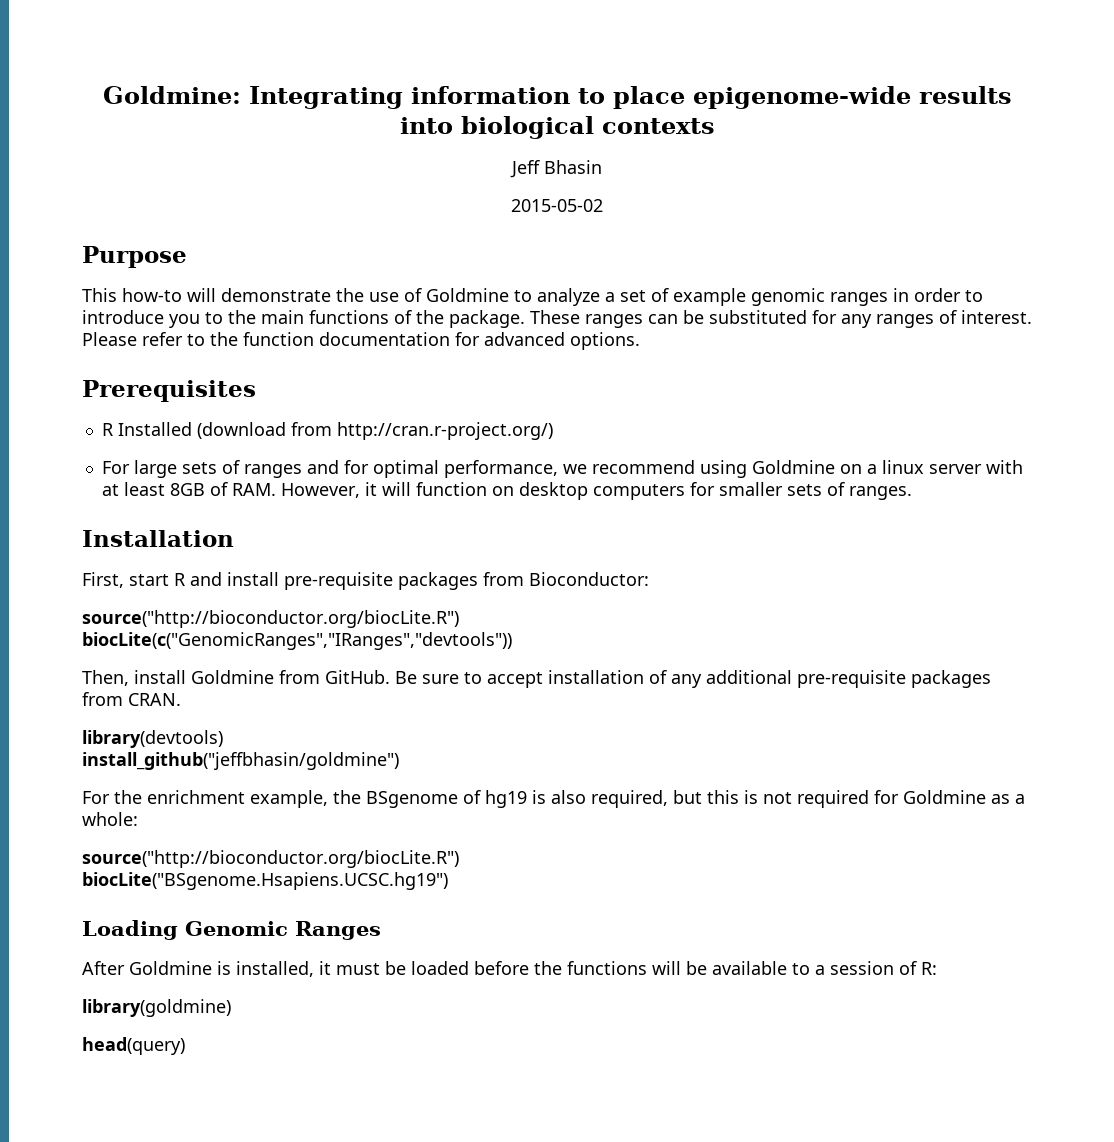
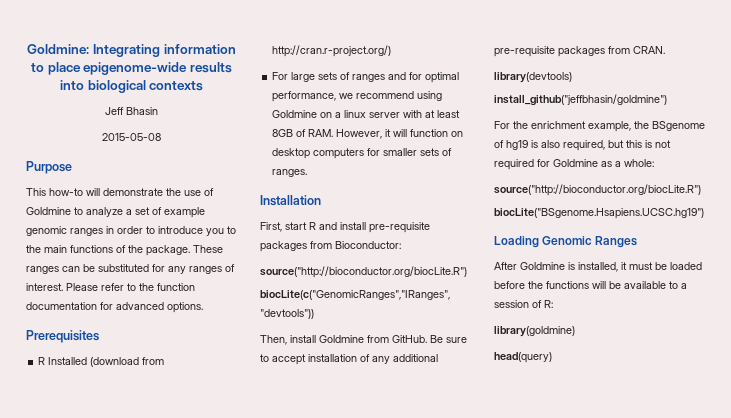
[511,199,603,212] 2015-05-02 -> [102,133,161,141] 2015-05-08

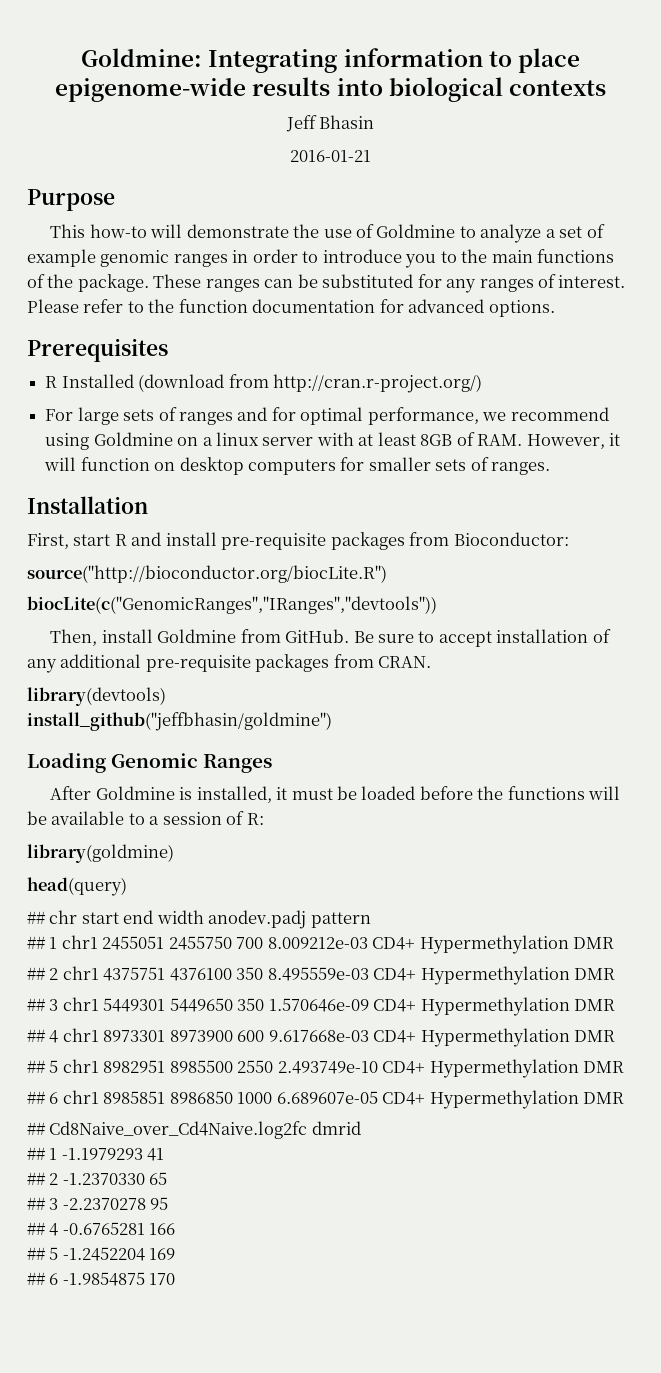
[102,133,161,141] 2015-05-08 -> [290,150,371,162] 2016-01-21
[494,121,705,132] [494,140,671,151] [494,159,654,170] [494,184,701,196] [494,208,704,219] // For the enrichment example, the BSgenome of hg19 is also required, but this is not required for Goldmine as a whole: // source("http://bioconductor.org/biocLite.R") // biocLite("BSgenome.Hsapiens.UCSC.hg19") -> (332, 721) none
(552, 357) none -> [27,910,371,929] [27,935,615,954] [27,966,616,985] [27,997,616,1016] [27,1028,616,1047] [27,1059,625,1078] [27,1090,625,1109] [27,1121,361,1139] [27,1147,165,1161] [27,1172,168,1185] [27,1197,169,1210] [27,1222,176,1236] [27,1247,176,1261] [27,1272,176,1286] // ## chr start end width anodev.padj pattern // ## 1 chr1 2455051 2455750 700 8.009212e-03 CD4+ Hypermethylation DMR // ## 2 chr1 4375751 4376100 350 8.495559e-03 CD4+ Hypermethylation DMR // ## 3 chr1 5449301 5449650 350 1.570646e-09 CD4+ Hypermethylation DMR // ## 4 chr1 8973301 8973900 600 9.617668e-03 CD4+ Hypermethylation DMR // ## 5 chr1 8982951 8985500 2550 2.493749e-10 CD4+ Hypermethylation DMR // ## 6 chr1 8985851 8986850 1000 6.689607e-05 CD4+ Hypermethylation DMR // ## Cd8Naive_over_Cd4Naive.log2fc dmrid // ## 1 -1.1979293 41 // ## 2 -1.2370330 65 // ## 3 -2.2370278 95 // ## 4 -0.6765281 166 // ## 5 -1.2452204 169 // ## 6 -1.9854875 170

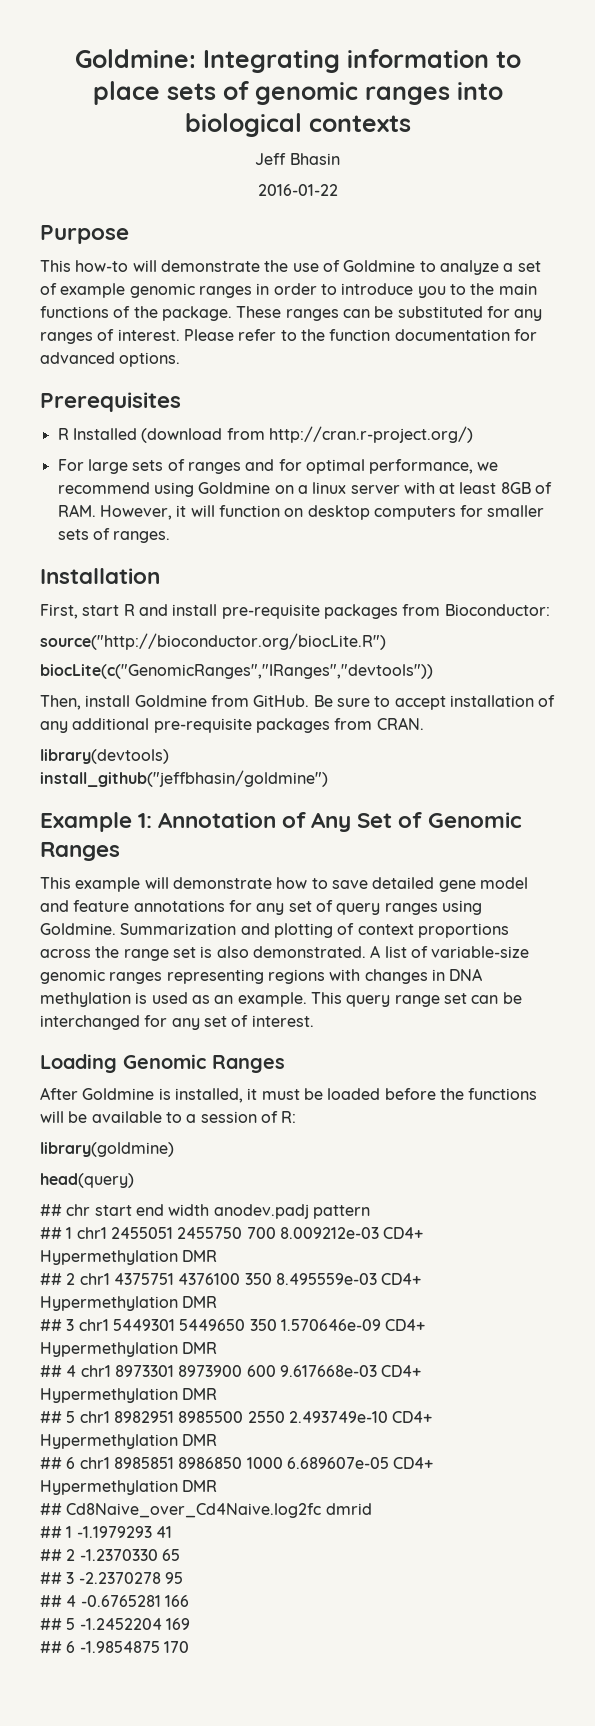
[55,77,331,102] epigenome-wide results -> [166,81,450,105] sets of genomic ranges
[290,150,371,162] 2016-01-21 -> [257,184,338,196] 2016-01-22
(332, 721) none -> [40,812,522,832] [40,842,120,861] [40,877,528,892] [40,900,482,915] [40,923,509,938] [40,945,530,961] [40,968,483,984] [40,992,522,1007] [40,1015,314,1030] // Example 1: Annotation of Any Set of Genomic Ranges // This example will demonstrate how to save detailed gene model and feature annotations for any set of query ranges using Goldmine. Summarization and plotting of context proportions across the range set is also demonstrated. A list of variable-size genomic ranges representing regions with changes in DNA methylation is used as an example. This query range set can be interchanged for any set of interest.

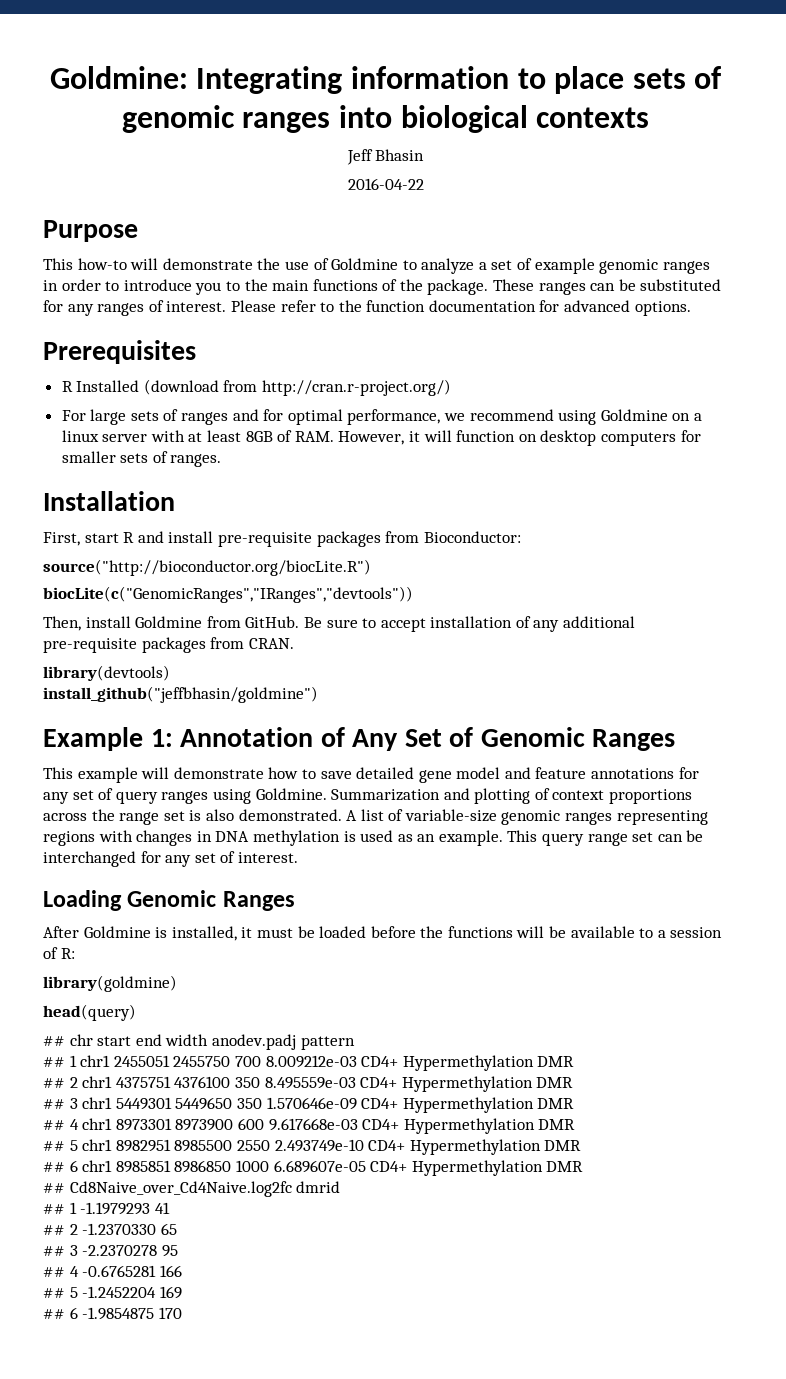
[257,184,338,196] 2016-01-22 -> [347,178,424,190] 2016-04-22

